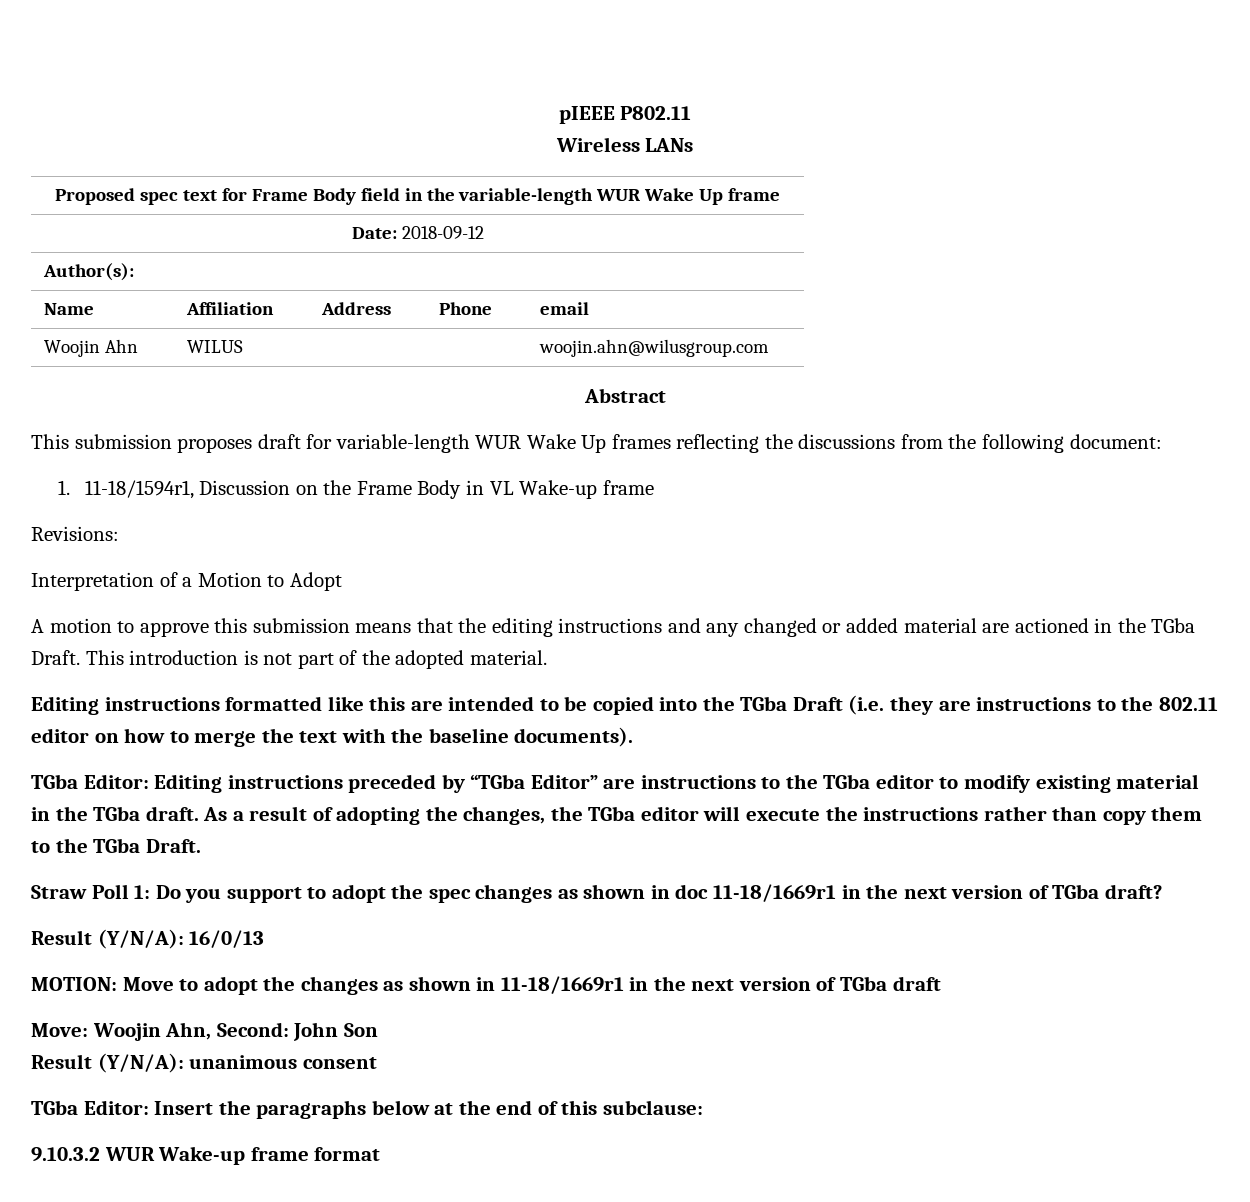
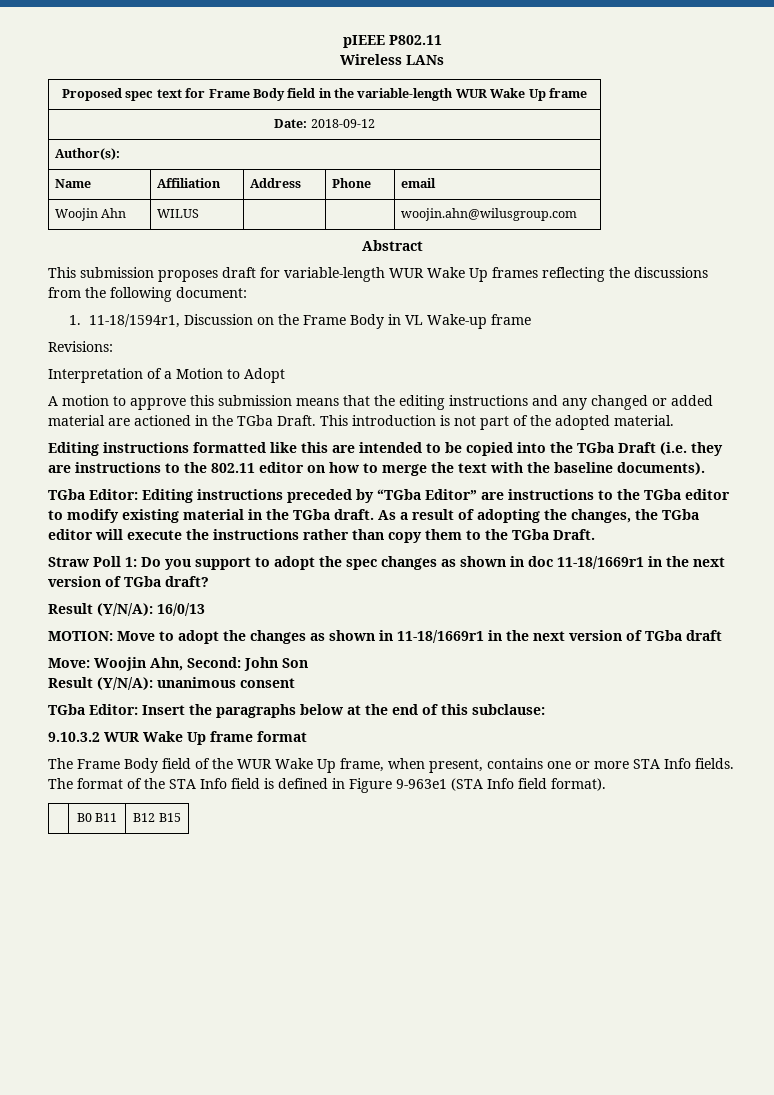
[158,1146,246,1165] Wake-up -> [143,731,206,745] Wake Up
(381, 1154) none -> [48,758,734,773] [48,778,606,793] [76,813,118,822] [133,813,181,822] // The Frame Body field of the WUR Wake Up frame, when present, contains one or more STA Info fields. The format of the STA Info field is defined in Figure 9-963e1 (STA Info field format). // | B0 B11 | B12 B15

